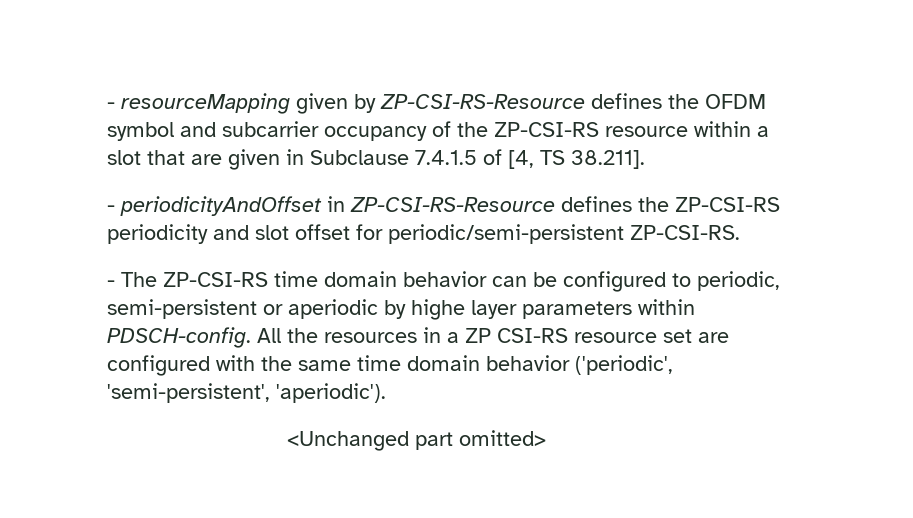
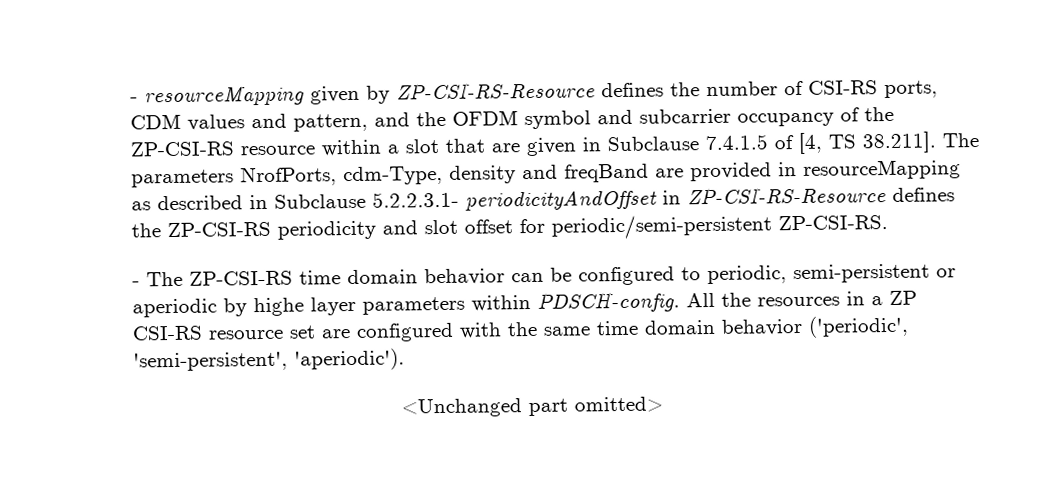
(699, 101) none -> [706,80,939,99] [130,111,447,132] number of CSI-RS ports, CDM values and pattern, and the
[106,205,115,212] // - -> [942,132,980,148] [131,159,962,188] [131,191,460,211] The parameters NrofPorts, cdm-Type, density and freqBand are provided in resourceMapping as described in Subclause 5.2.2.3.1-

